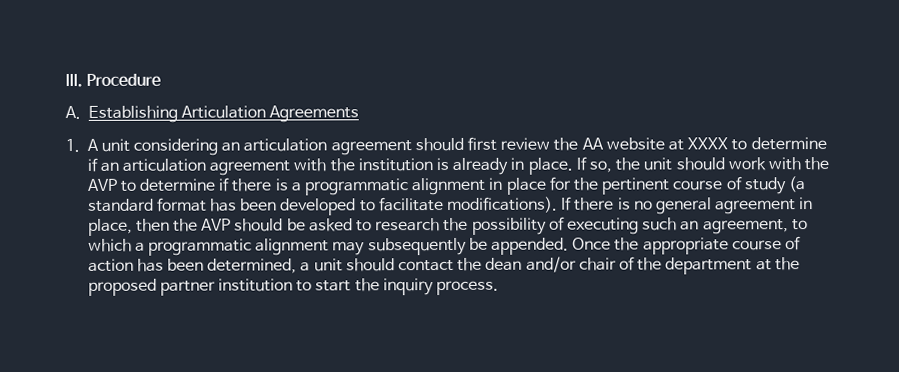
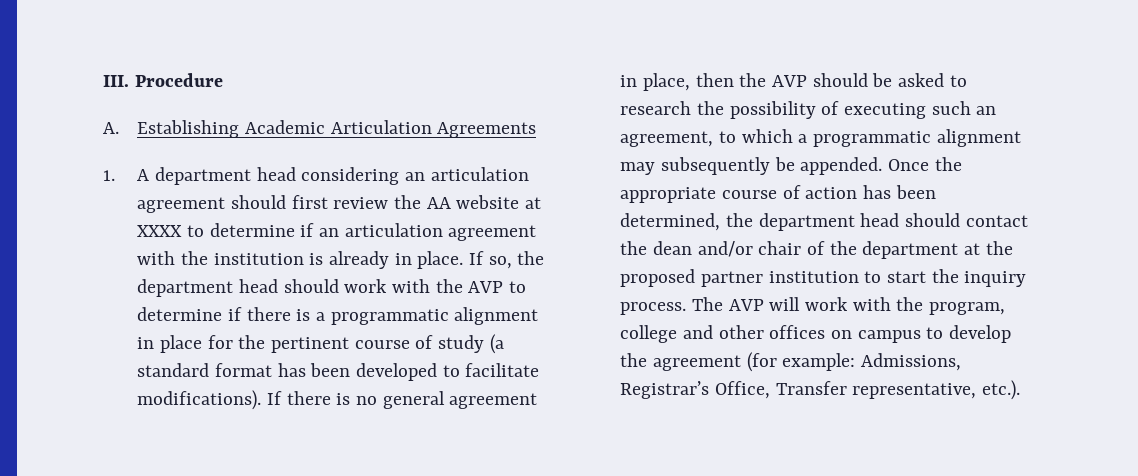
(178, 114) none -> [245,120,326,134] Academic
[100,138,130,152] unit -> [155,167,296,185] department head
[643,157,673,171] unit -> [137,279,279,297] department head
[300,258,343,272] a unit -> [726,213,900,231] the department head
(500, 288) none -> [692,297,1006,315] [620,325,1012,343] [620,352,962,372] [620,380,1021,400] The AVP will work with the program, college and other offices on campus to develop the agreement (for example: Admissions, Registrar’s Office, Transfer representative, etc.).

